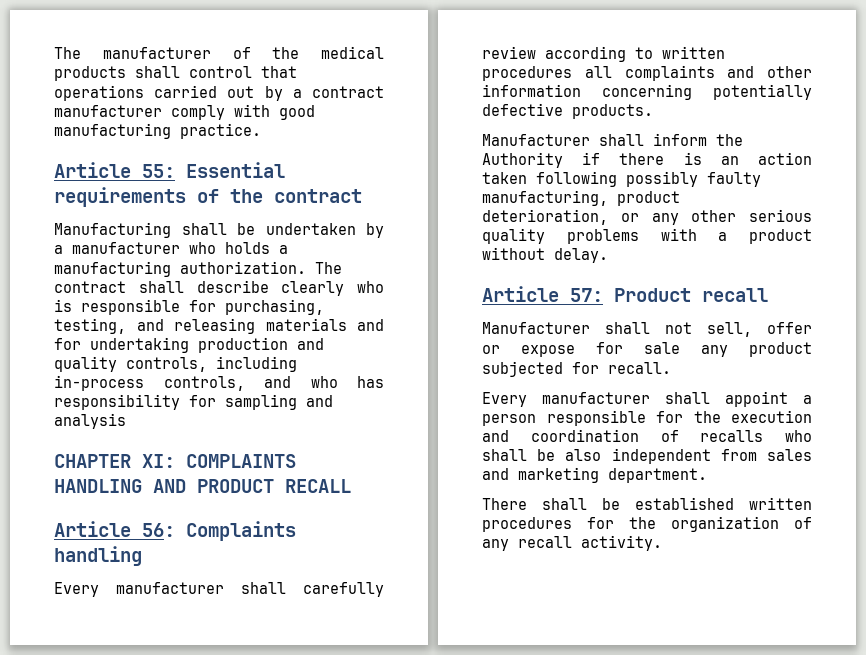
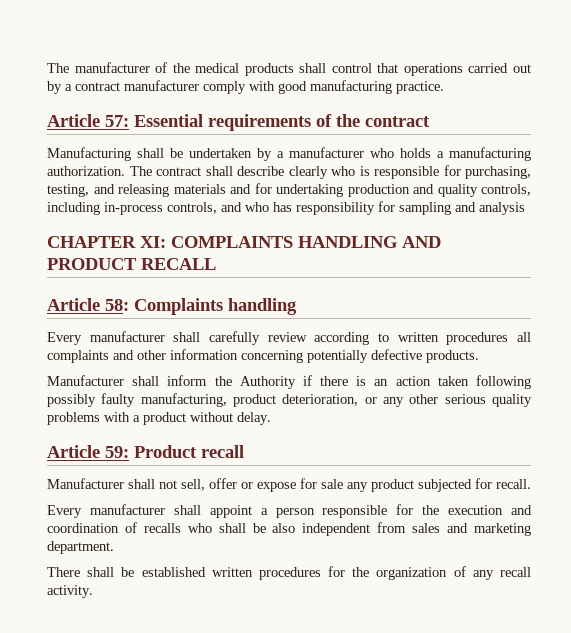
[142,164,175,178] 55: -> [105,115,129,127] 57:
[142,523,175,537] 56: -> [105,299,129,311] 58:
[570,288,603,302] 57: -> [105,446,129,458] 59:

